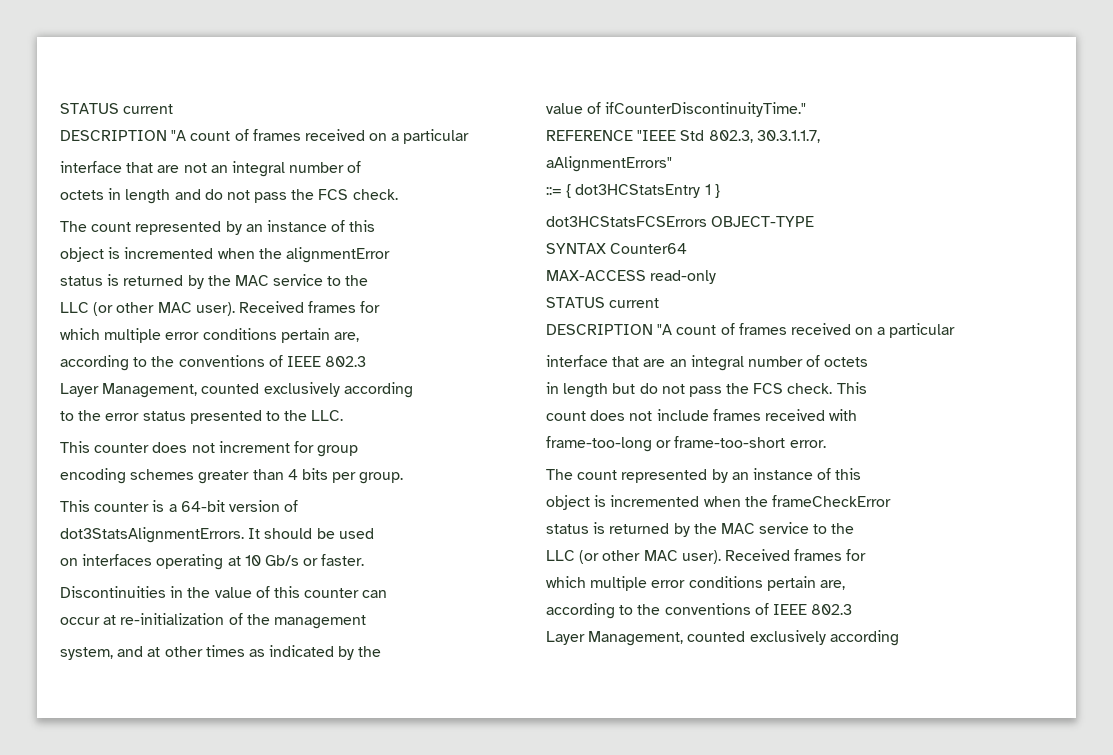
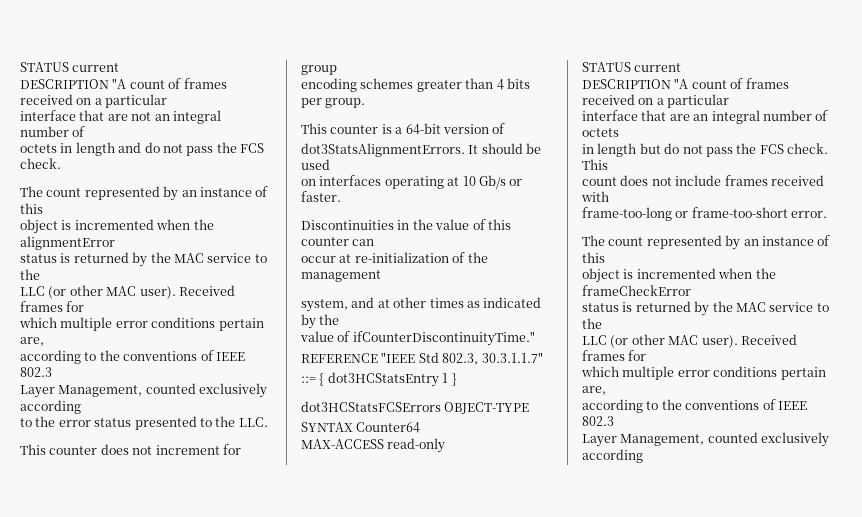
[756,130,820,143] [546,156,672,172] 30.3.1.1.7, // aAlignmentErrors" -> [481,352,543,363] 30.3.1.1.7"

